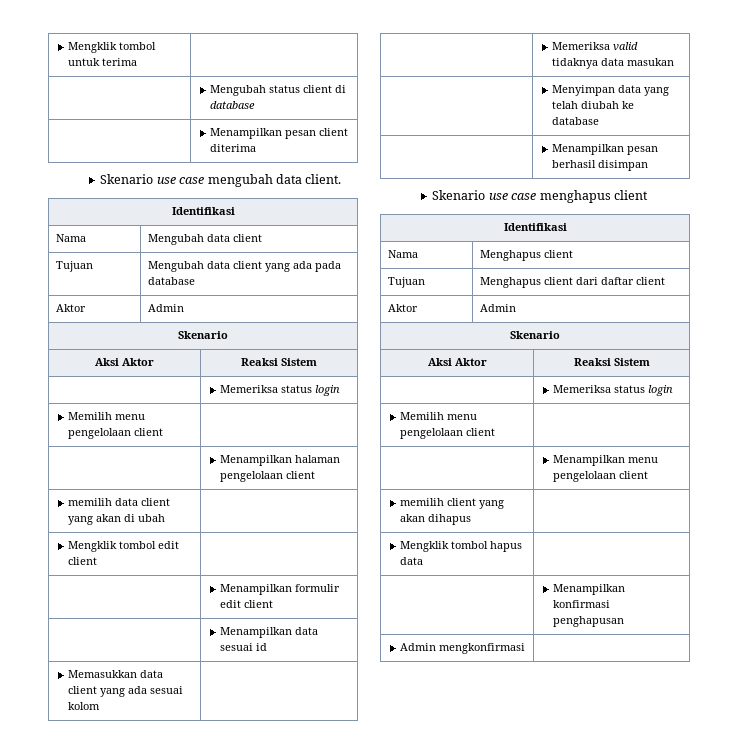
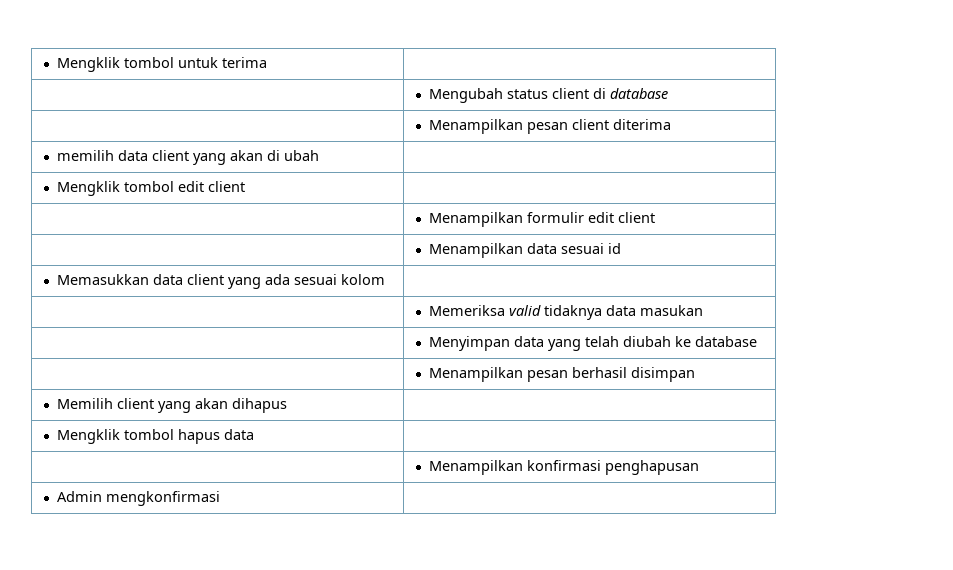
[100,174,342,187] [171,207,235,215] [55,234,86,242] [147,234,262,245] [55,261,93,272] [147,261,341,272] [147,277,195,285] [55,304,86,312] [147,304,184,312] [178,331,228,339] [95,358,154,366] [241,358,317,366] [219,385,340,396] [67,412,145,420] [67,428,163,439] [219,455,340,466] [219,471,315,482] // Skenario use case mengubah data client. // Identifikasi // Nama | Mengubah data client // Tujuan | Mengubah data client yang ada pada database // Aktor | Admin // Skenario // Aksi Aktor | Reaksi Sistem // | Memeriksa status login // Memilih menu pengelolaan client | // | Menampilkan halaman pengelolaan client -> (672, 124) none
[432,190,648,203] [503,223,567,231] [387,250,418,258] [479,250,573,261] [387,277,425,288] [479,277,665,288] [387,304,418,312] [479,304,516,312] [510,331,560,339] [427,358,487,366] [573,358,650,366] [552,385,673,396] [399,412,477,420] [399,428,495,439] [552,455,658,466] [552,471,648,482] [399,498,444,506] // Skenario use case menghapus client // Identifikasi // Nama | Menghapus client // Tujuan | Menghapus client dari daftar client // Aktor | Admin // Skenario // Aksi Aktor | Reaksi Sistem // | Memeriksa status login // Memilih menu pengelolaan client | // | Menampilkan menu pengelolaan client // memilih -> [57,398,114,409] // Memilih

